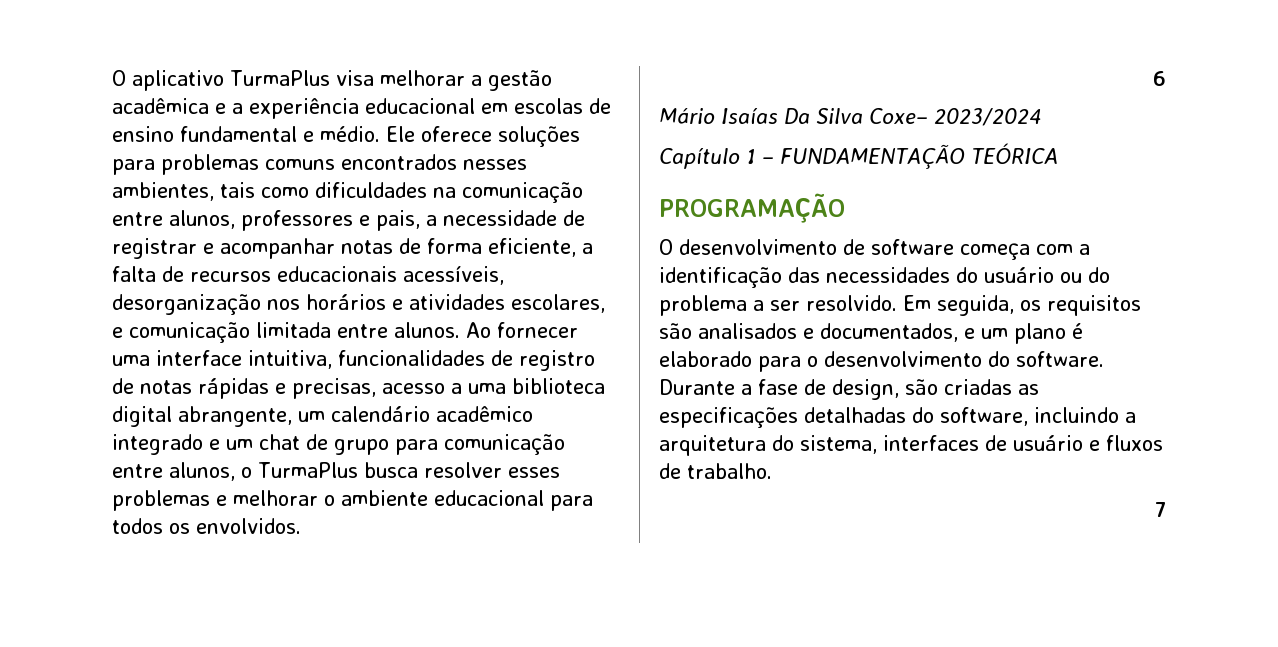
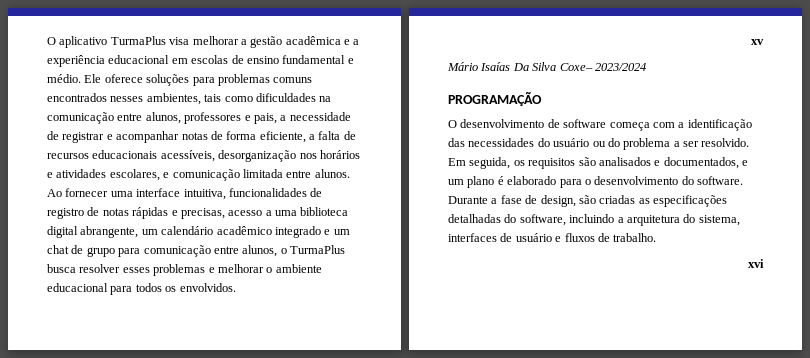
[1153,71,1166,86] 6 -> [751,39,764,45] xv
[659,143,1058,169] // Capítulo 1 – FUNDAMENTAÇÃO TEÓRICA -> (646, 67) none
[1155,502,1166,517] 7 -> [748,259,764,268] xvi

